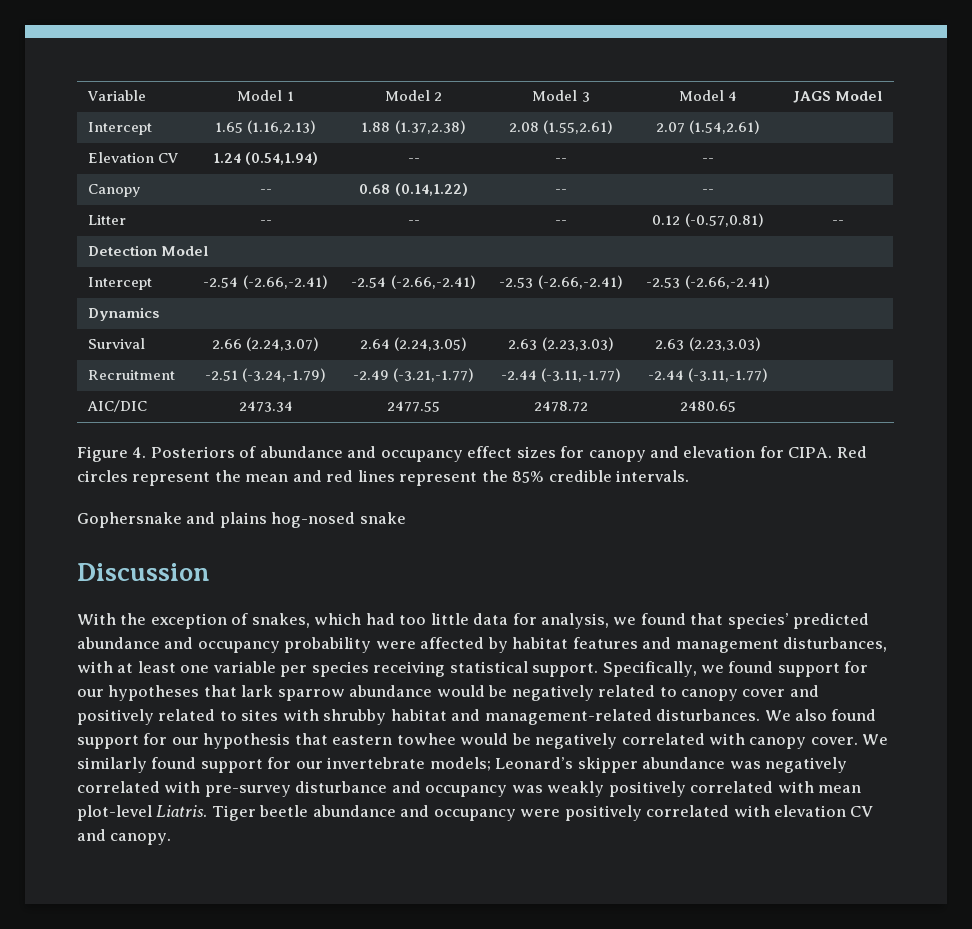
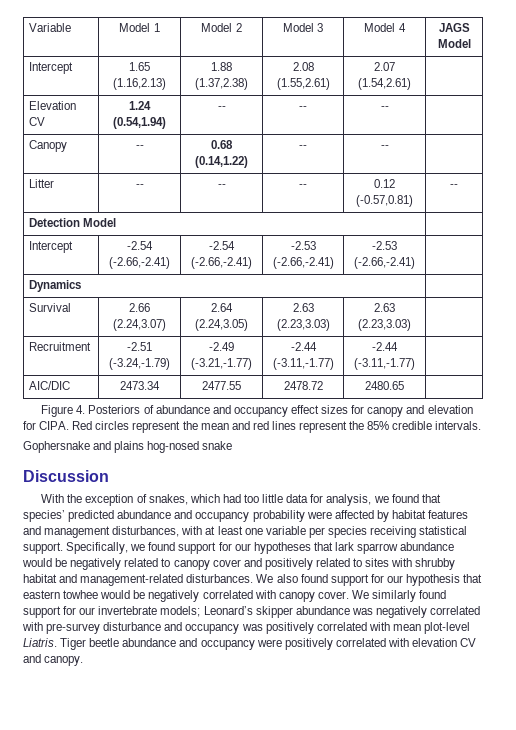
[547,781,605,797] weakly -> (263, 627) none

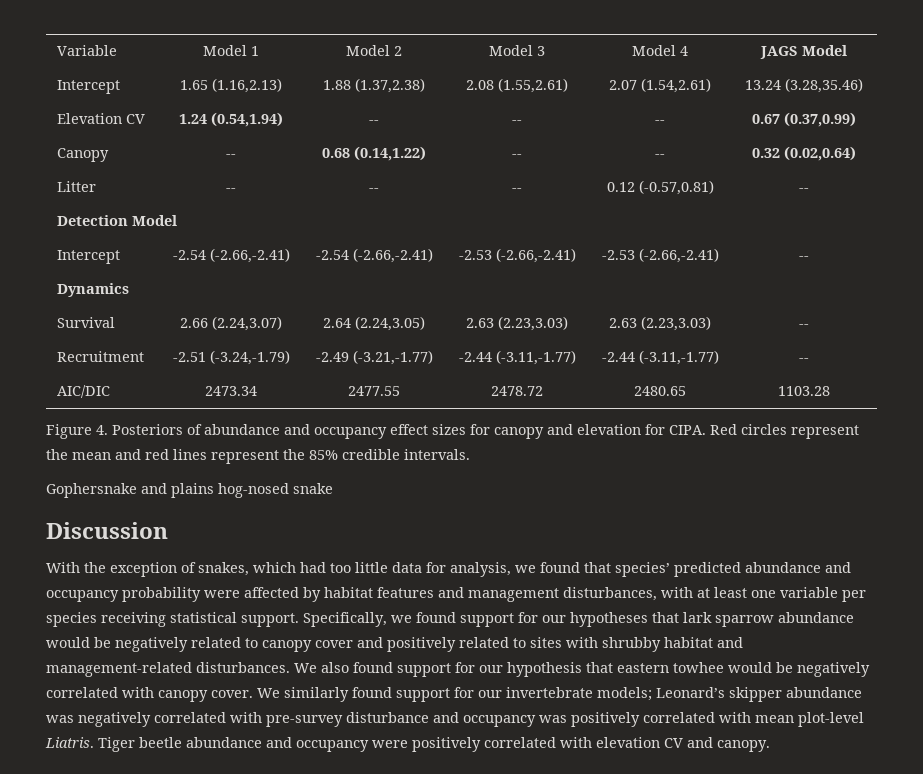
(411, 84) none -> [745,78,863,93] 13.24 (3.28,35.46)
(389, 108) none -> [752,112,856,127] 0.67 (0.37,0.99)
(389, 147) none -> [752,146,856,161] 0.32 (0.02,0.64)
(415, 263) none -> [799,256,809,260] --
(411, 325) none -> [799,324,809,328] --
(415, 364) none -> [799,358,809,362] --
(404, 385) none -> [778,386,830,396] 1103.28

